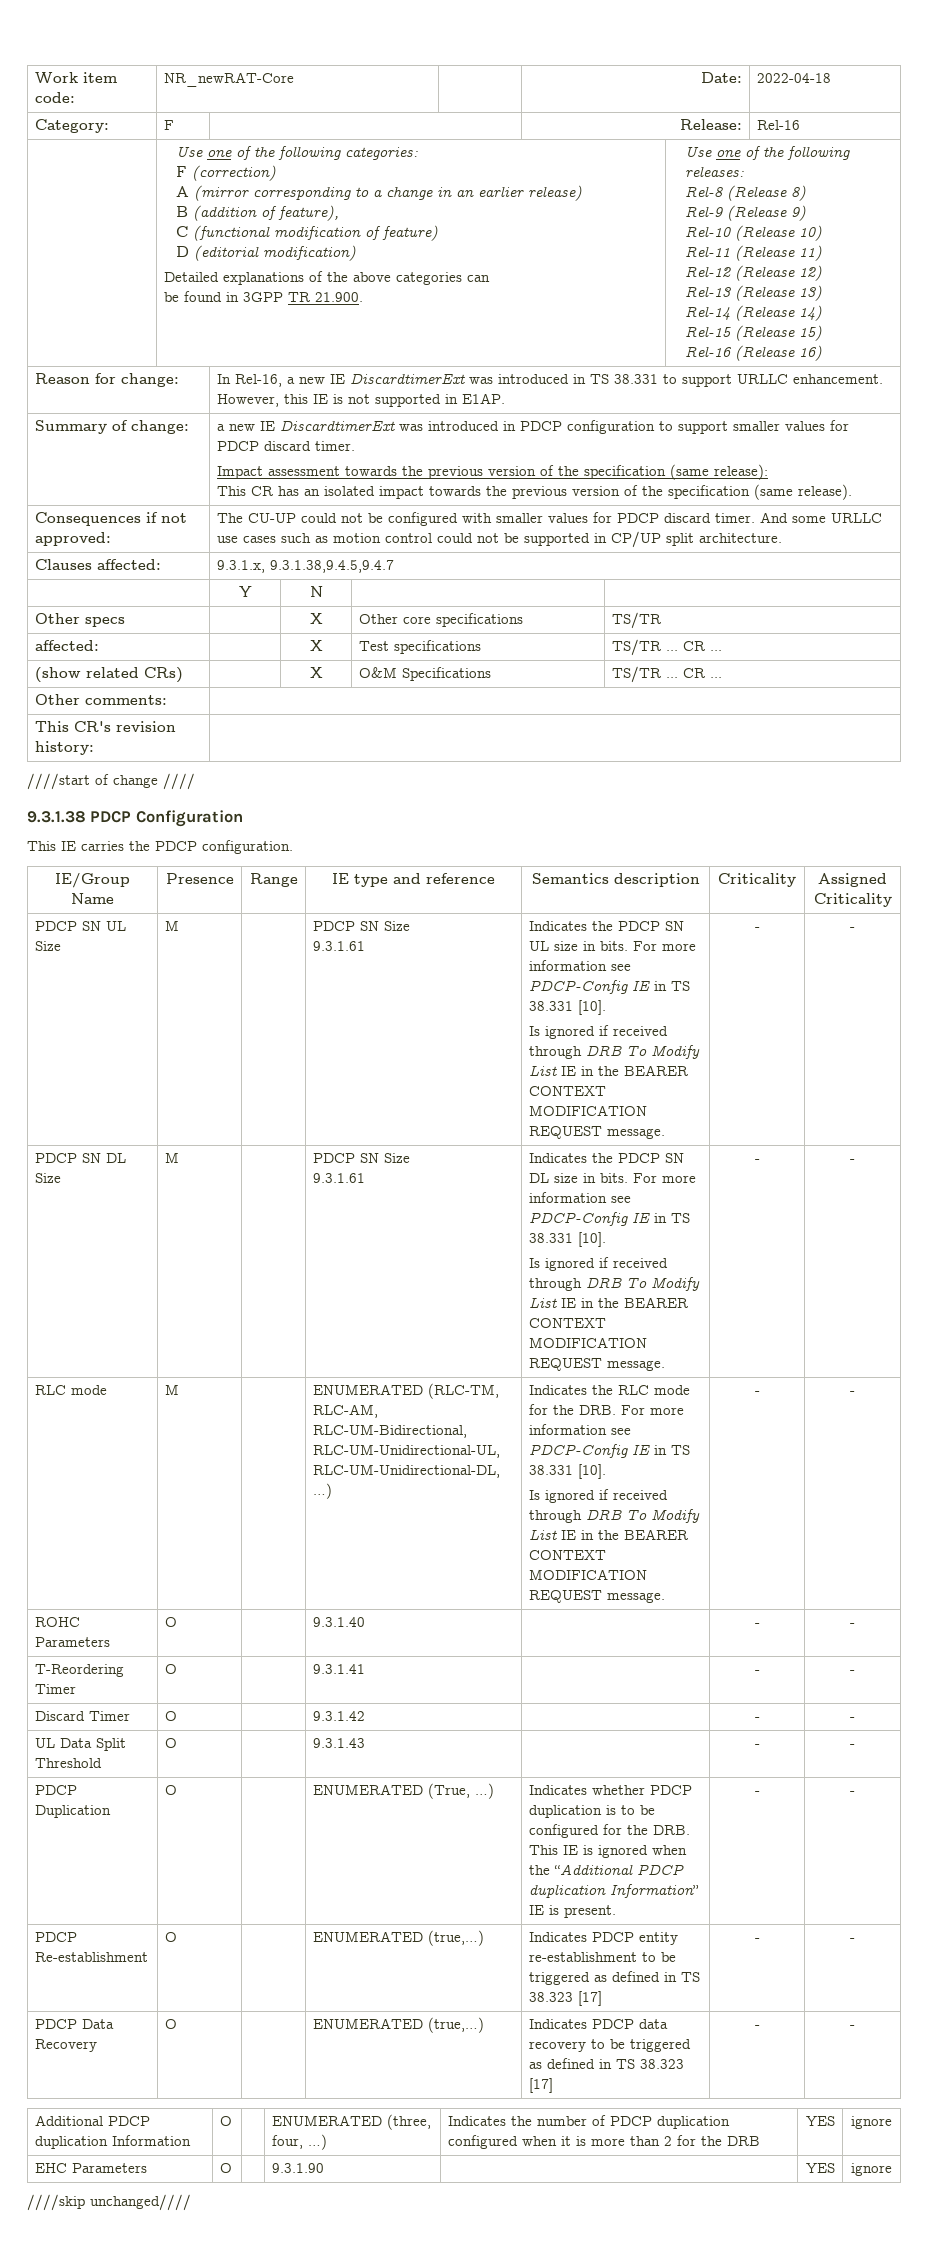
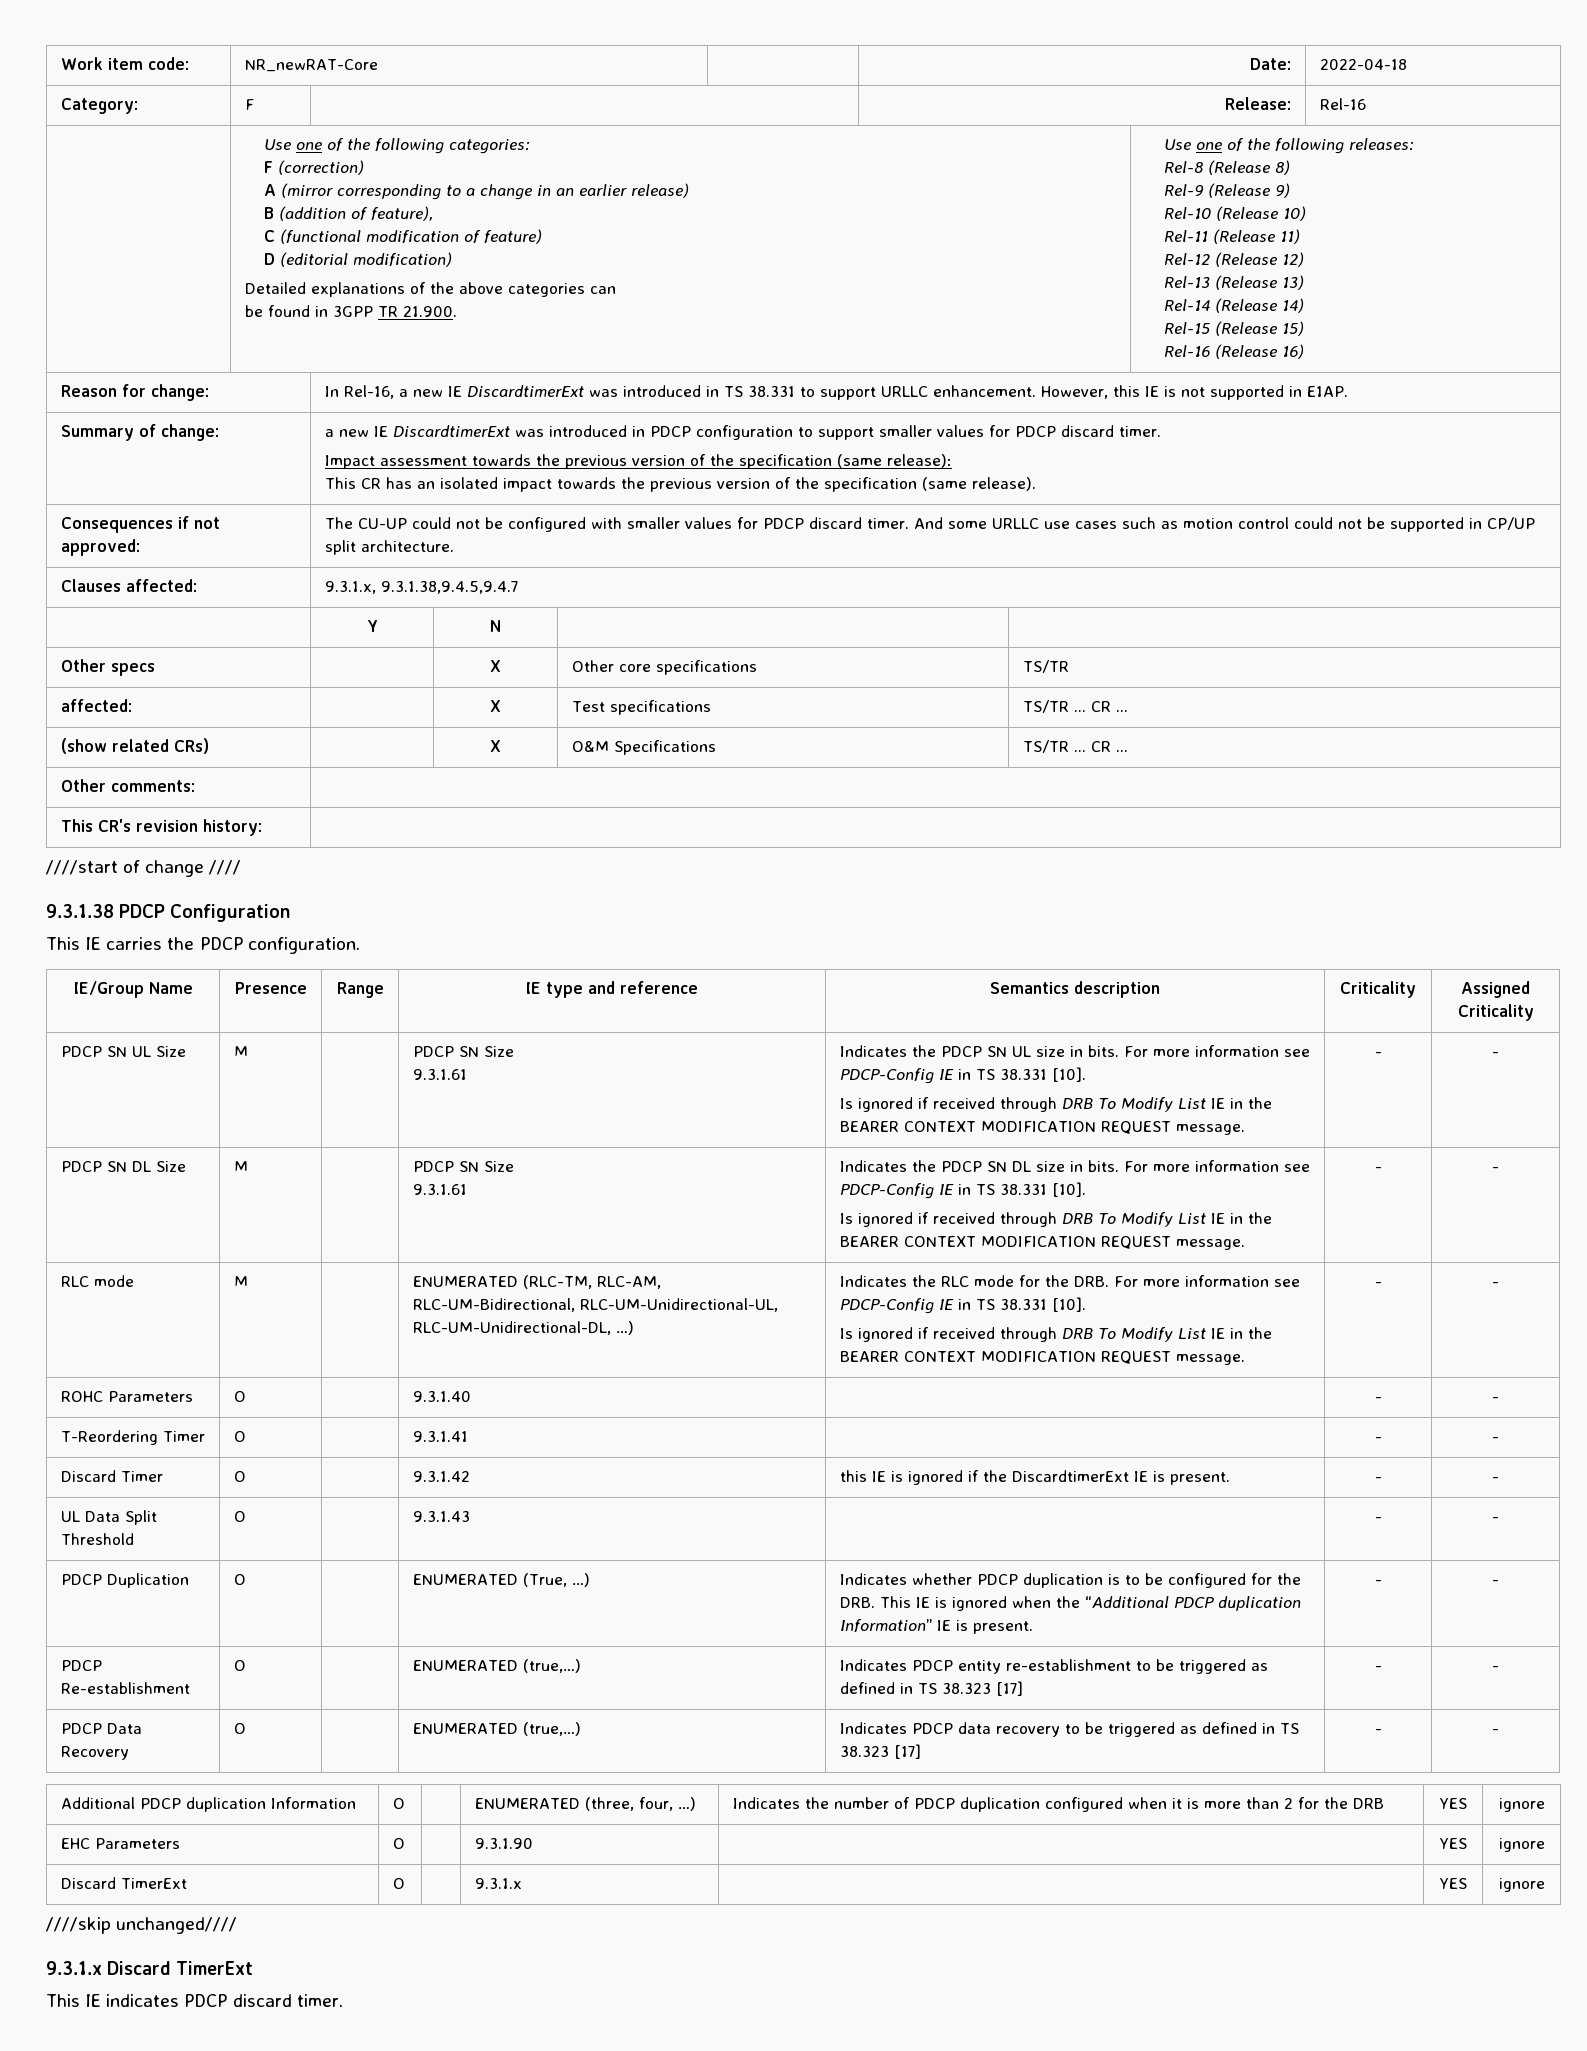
(365, 1716) none -> [839,1470,1230,1485] this IE is ignored if the DiscardtimerExt IE is present.
[27,2194,191,2211] // ////skip unchanged//// -> [60,1877,187,1889] [392,1878,405,1889] [474,1878,522,1889] [1439,1878,1467,1889] [1498,1878,1545,1892] [45,1917,238,1934] [46,1961,254,1975] [46,1994,343,2007] // Discard TimerExt | O | | 9.3.1.x | | YES | ignore // ////skip unchanged//// // 9.3.1.x Discard TimerExt // This IE indicates PDCP discard timer.

